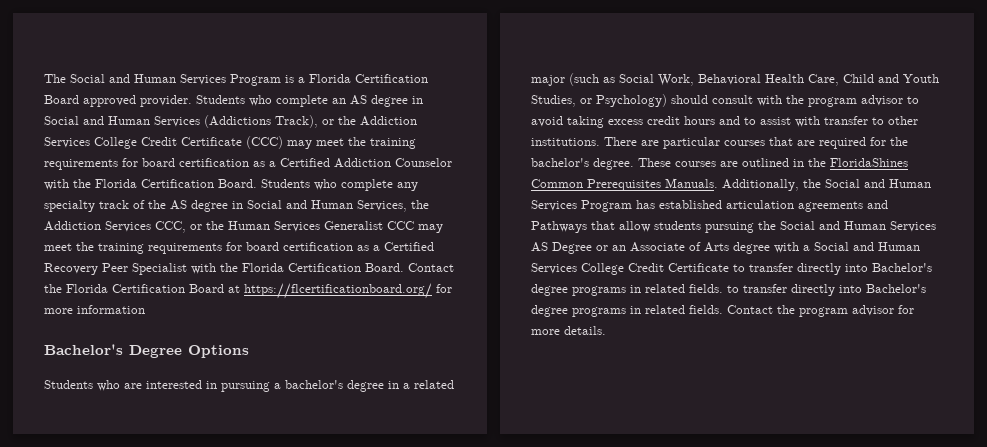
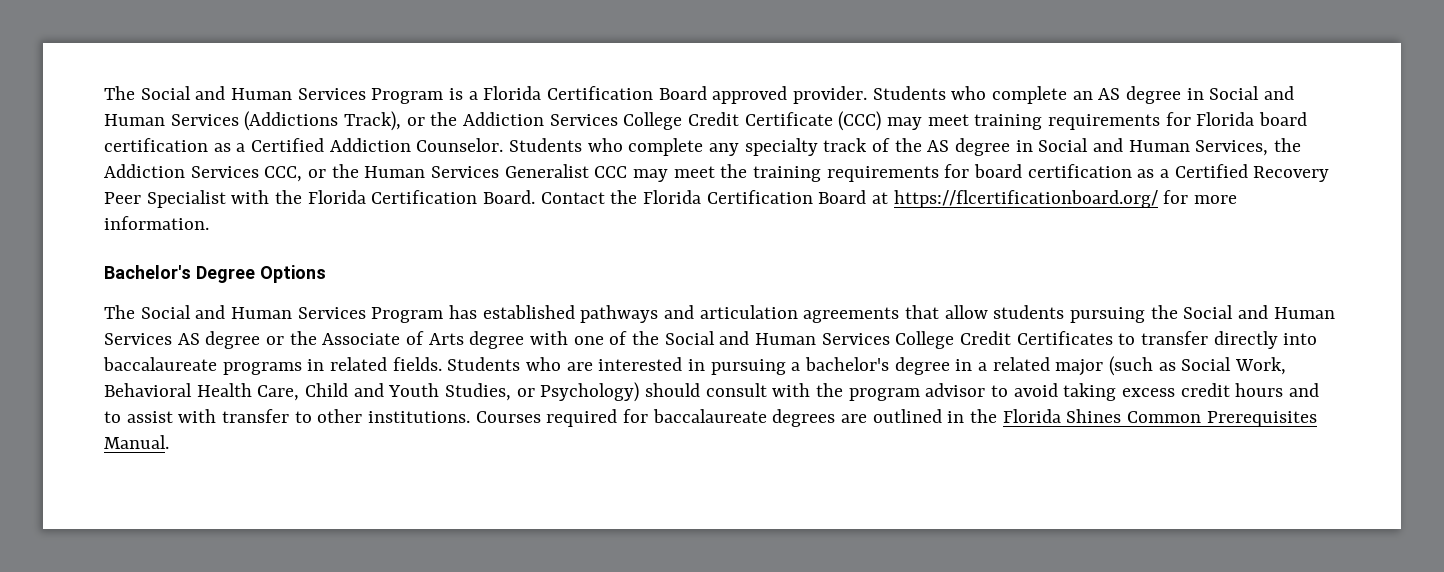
[348,137,416,149] [44,158,138,170] the training requirements for -> [974,112,1255,130] training requirements for Florida
[395,158,452,167] [44,179,257,190] Counselor with the Florida Certification Board. -> [416,138,504,152] Counselor.
[77,305,145,314] information -> [104,216,209,230] information.
(249, 351) none -> [104,305,1335,323] [104,331,1318,349] [103,357,442,375] The Social and Human Services Program has established pathways and articulation agreements that allow students pursuing the Social and Human Services AS degree or the Associate of Arts degree with one of the Social and Human Services College Credit Certificates to transfer directly into baccalaureate programs in related fields.
[604,137,908,149] [531,158,908,170] [531,178,931,191] [531,200,888,212] [531,221,936,233] [531,242,920,254] [531,263,932,275] [531,284,926,296] [531,305,914,317] [531,326,606,335] There are particular courses that are required for the bachelor's degree. These courses are outlined in the FloridaShines Common Prerequisites Manuals. Additionally, the Social and Human Services Program has established articulation agreements and Pathways that allow students pursuing the Social and Human Services AS Degree or an Associate of Arts degree with a Social and Human Services College Credit Certificate to transfer directly into Bachelor's degree programs in related fields. to transfer directly into Bachelor's degree programs in related fields. Contact the program advisor for more details. -> [475,409,1317,427] [104,435,169,449] Courses required for baccalaureate degrees are outlined in the Florida Shines Common Prerequisites Manual.

